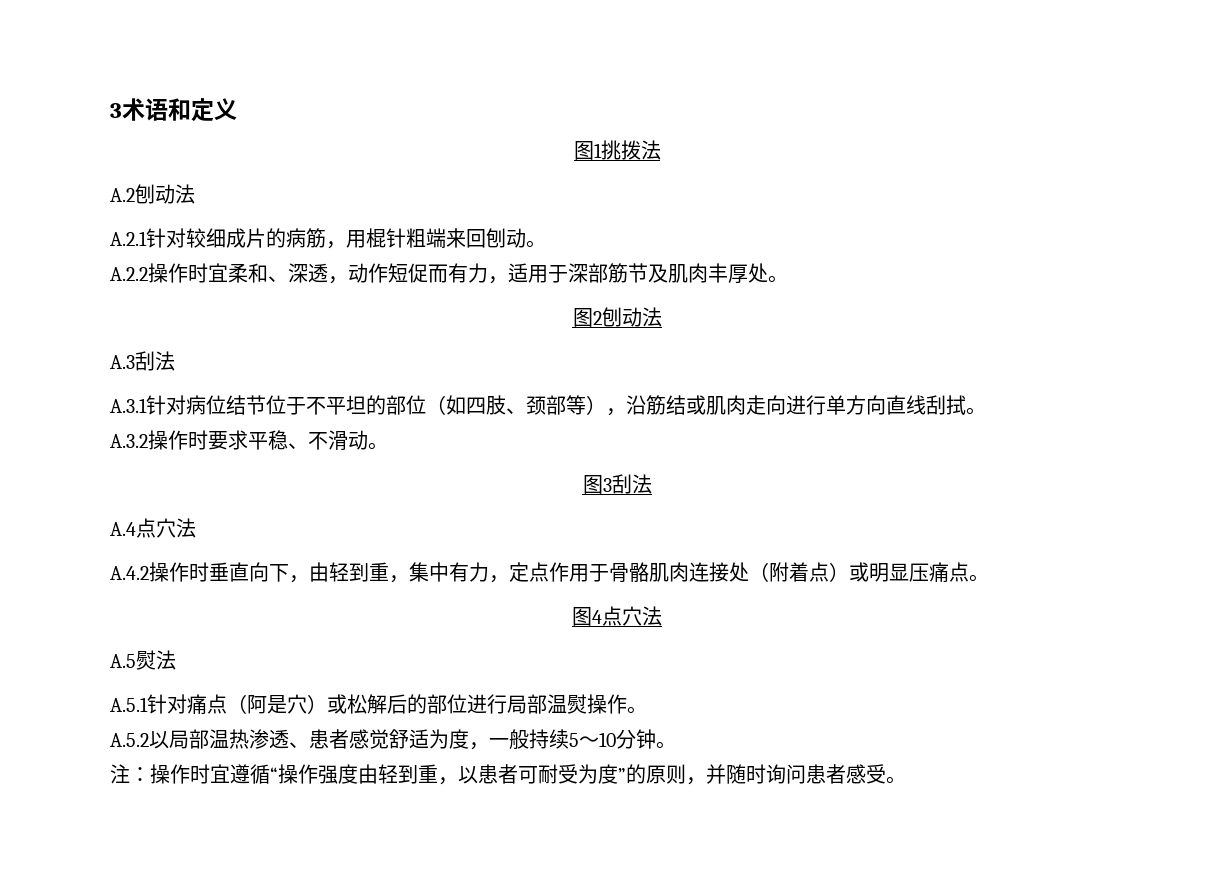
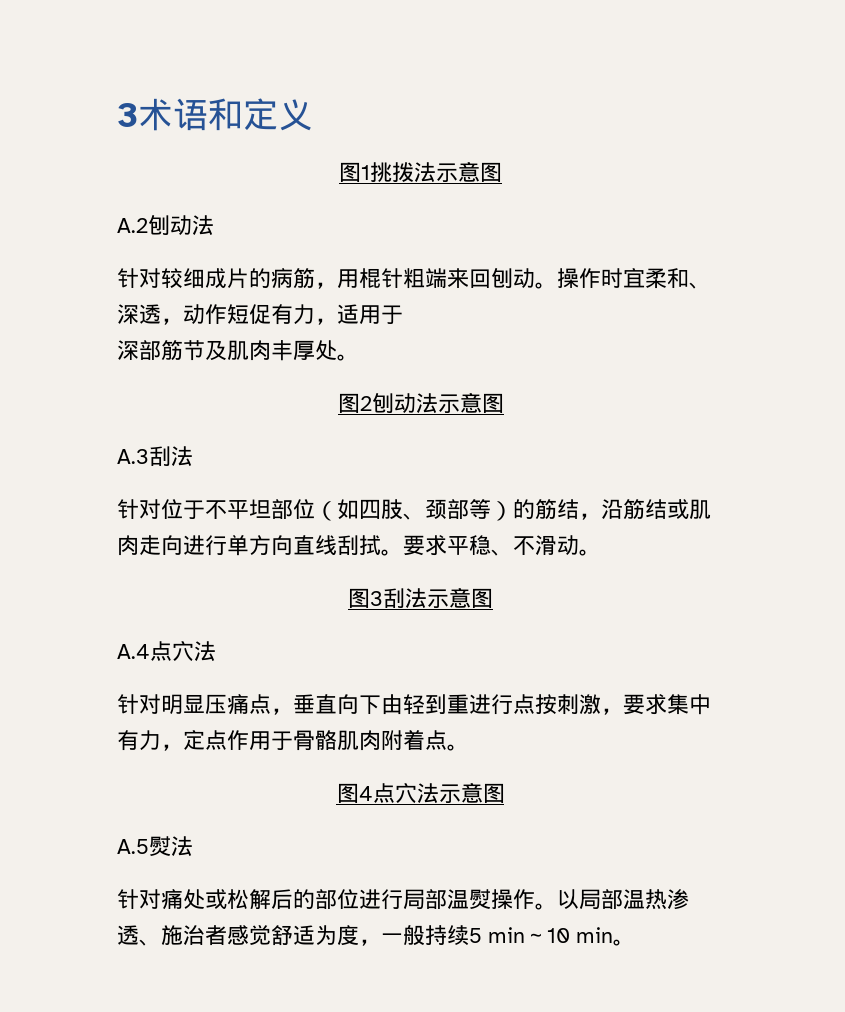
(661, 150) none -> [436,161,502,182] 示意图
[110,231,147,246] A.2.1 -> (214, 225) none
[110,267,148,281] // A.2.2 -> (557, 285) none
[428,264,448,283] 而 -> (271, 314) none
(568, 274) none -> (403, 314) //
(662, 317) none -> [437,392,504,413] 示意图
[110,395,266,415] A.3.1针对病位结节 -> [117,499,161,519] 针对
[366,395,386,415] 的 -> (271, 508) none
(606, 405) none -> [513,499,579,520] 的筋结
[110,430,208,450] // A.3.2操作时 -> (403, 552) none
(652, 484) none -> [427,587,493,608] 示意图
[110,562,209,582] A.4.2操作时 -> [117,694,293,715] 针对明显压痛点，
[289,562,409,583] ，由轻到重， -> [381,694,667,715] 由轻到重进行点按刺激，要求
[689,562,949,583] 连接处（附着点）或明显压痛 -> [381,730,425,750] 附着
(662, 616) none -> [438,782,505,803] 示意图
[110,694,327,715] A.5.1针对痛点（阿是穴） -> [117,889,205,910] 针对痛处
[110,733,149,747] // A.5.2 -> (557, 906) none
[309,729,329,749] 患 -> [161,925,205,945] 施治
[579,729,676,749] [110,764,886,785] ～10分钟。 // 注：操作时宜遵循“操作强度由轻到重，以患者可耐受为度”的原则，并随时询问患者感受 -> [488,927,613,943] min～10 min

